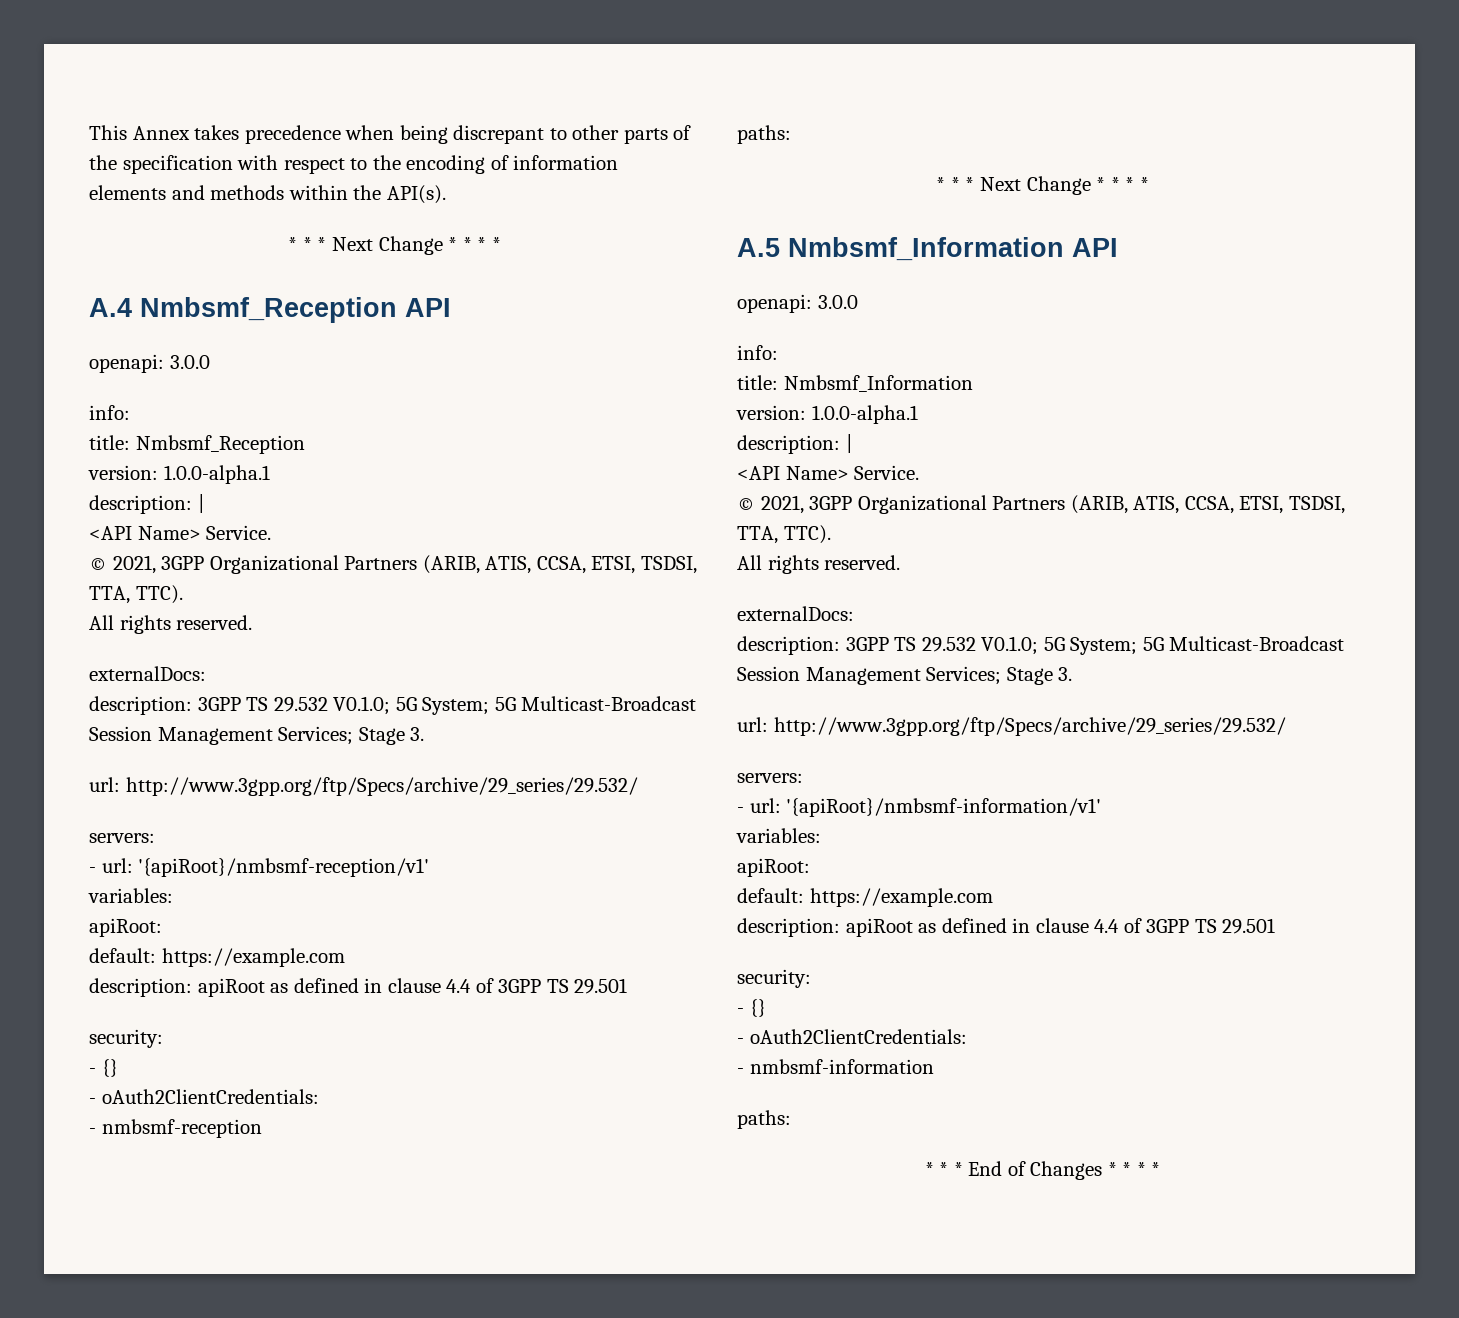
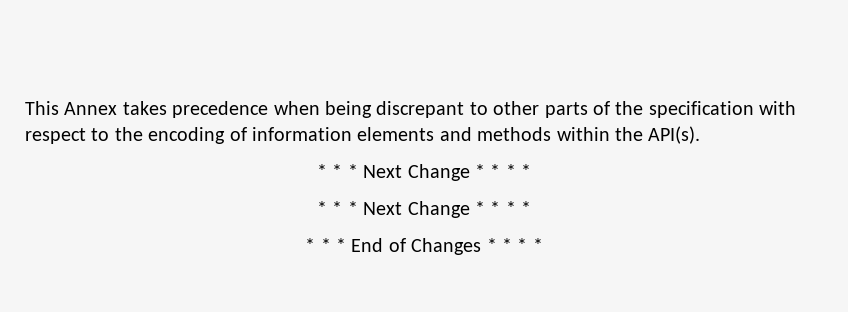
[89,297,451,323] [89,354,210,373] [89,405,130,420] [89,435,305,454] [88,465,270,484] [89,494,205,514] [89,525,272,540] [89,555,697,574] [89,585,183,604] [89,615,253,634] [89,666,206,681] [89,696,697,715] [89,726,425,745] [89,777,638,796] [89,833,155,843] [89,858,430,877] [88,888,173,903] [89,918,162,937] [89,948,345,967] [89,978,628,997] [89,1029,163,1048] [89,1059,118,1077] [89,1089,319,1104] [89,1119,262,1138] [737,125,791,144] [936,176,1149,195] [737,237,1118,261] [737,294,858,313] [737,345,778,360] [737,375,973,392] [736,405,918,424] [737,434,853,454] [737,465,920,480] [737,495,1345,514] [737,525,831,544] [737,555,901,574] [737,606,854,621] [737,636,1345,655] [737,666,1073,685] [737,717,1286,736] [737,773,803,783] [737,798,1102,817] [736,828,821,843] [737,858,810,877] [737,888,993,907] [737,918,1276,937] [737,969,811,988] [737,999,766,1017] [737,1029,967,1044] [737,1059,934,1074] [737,1110,791,1129] // A.4 Nmbsmf_Reception API // openapi: 3.0.0 // info: // title: Nmbsmf_Reception // version: 1.0.0-alpha.1 // description: | // <API Name> Service. // © 2021, 3GPP Organizational Partners (ARIB, ATIS, CCSA, ETSI, TSDSI, TTA, TTC). // All rights reserved. // externalDocs: // description: 3GPP TS 29.532 V0.1.0; 5G System; 5G Multicast-Broadcast Session Management Services; Stage 3. // url: http://www.3gpp.org/ftp/Specs/archive/29_series/29.532/ // servers: // - url: '{apiRoot}/nmbsmf-reception/v1' // variables: // apiRoot: // default: https://example.com // description: apiRoot as defined in clause 4.4 of 3GPP TS 29.501 // security: // - {} // - oAuth2ClientCredentials: // - nmbsmf-reception // paths: // * * * Next Change * * * * // A.5 Nmbsmf_Information API // openapi: 3.0.0 // info: // title: Nmbsmf_Information // version: 1.0.0-alpha.1 // description: | // <API Name> Service. // © 2021, 3GPP Organizational Partners (ARIB, ATIS, CCSA, ETSI, TSDSI, TTA, TTC). // All rights reserved. // externalDocs: // description: 3GPP TS 29.532 V0.1.0; 5G System; 5G Multicast-Broadcast Session Management Services; Stage 3. // url: http://www.3gpp.org/ftp/Specs/archive/29_series/29.532/ // servers: // - url: '{apiRoot}/nmbsmf-information/v1' // variables: // apiRoot: // default: https://example.com // description: apiRoot as defined in clause 4.4 of 3GPP TS 29.501 // security: // - {} // - oAuth2ClientCredentials: // - nmbsmf-information // paths: -> [316,201,532,218] // * * * Next Change * * * *

